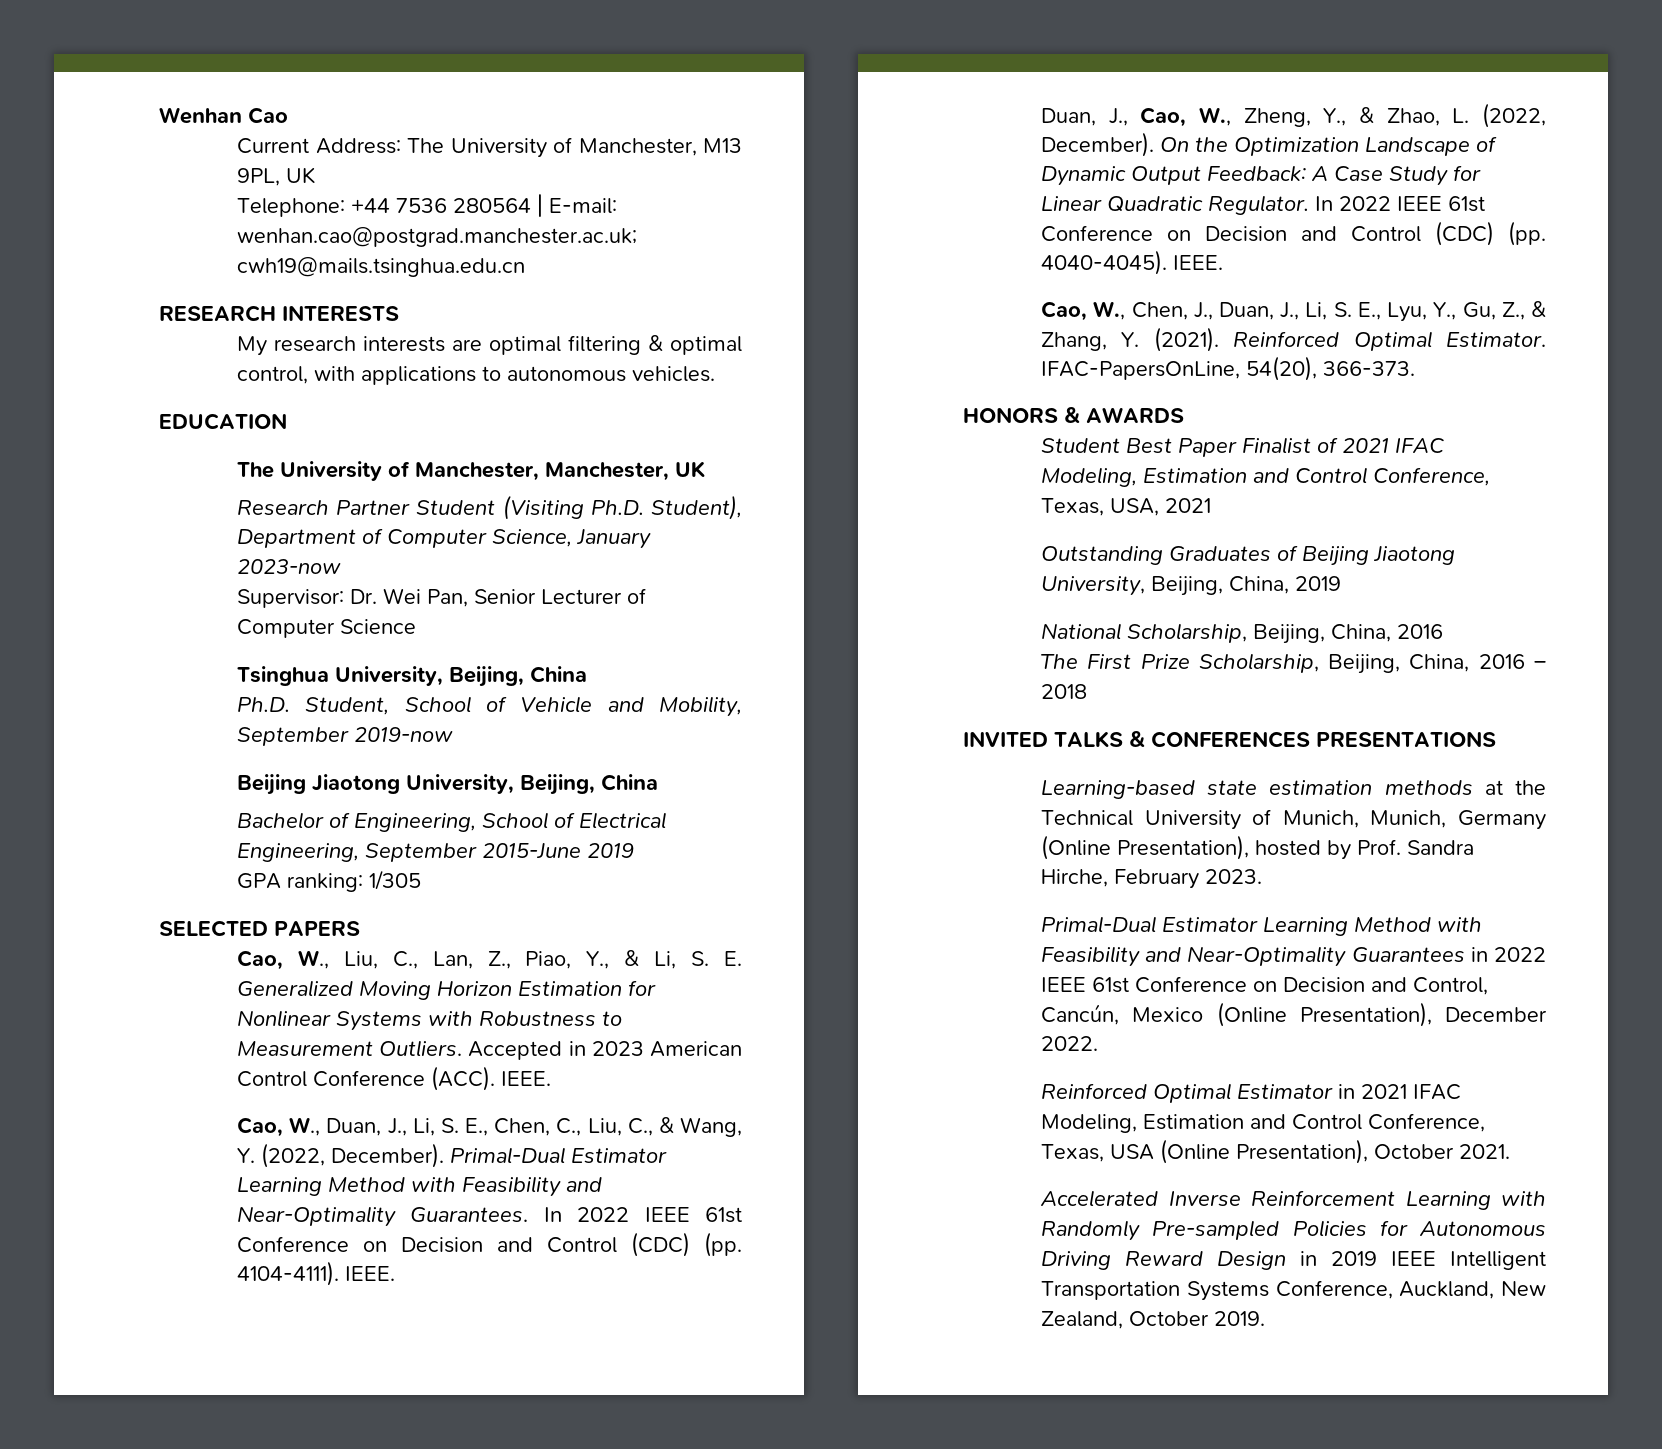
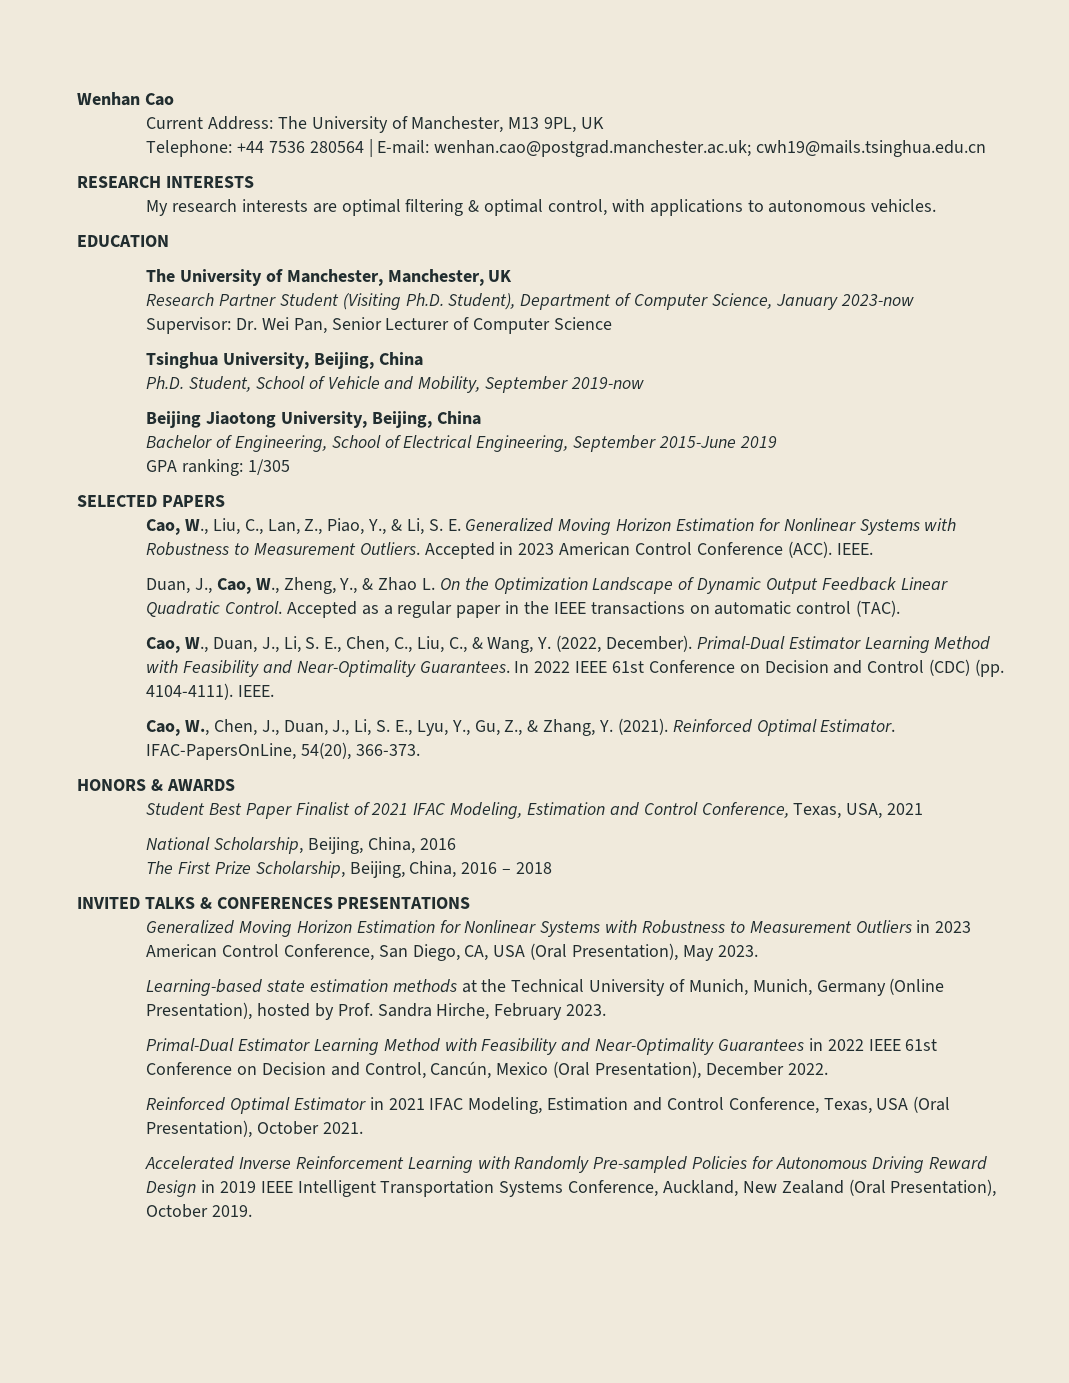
(552, 1078) none -> [146,577,948,594] [146,600,901,618] // Duan, J., Cao, W., Zheng, Y., & Zhao L. On the Optimization Landscape of Dynamic Output Feedback Linear Quadratic Control. Accepted as a regular paper in the IEEE transactions on automatic control (TAC).
[1041,103,1546,128] [1041,132,1498,157] [1041,165,1482,186] [1041,195,1486,215] [1041,221,1546,246] [1041,250,1224,275] // Duan, J., Cao, W., Zheng, Y., & Zhao, L. (2022, December). On the Optimization Landscape of Dynamic Output Feedback: A Case Study for Linear Quadratic Regulator. In 2022 IEEE 61st Conference on Decision and Control (CDC) (pp. 4040-4045). IEEE. -> (274, 691) none
[1041,545,1456,566] [1041,576,1342,596] // Outstanding Graduates of Beijing Jiaotong University, Beijing, China, 2019 -> (924, 809) none
(1496, 739) none -> [146,920,972,937] [146,943,758,961] // Generalized Moving Horizon Estimation for Nonlinear Systems with Robustness to Measurement Outliers in 2023 American Control Conference, San Diego, CA, USA (Oral Presentation), May 2023.
[1216,1002,1287,1027] (Online -> [553,1061,591,1078] (Oral
[1160,1139,1231,1164] (Online -> [913,1096,951,1113] (Oral
[1041,1311,1124,1329] Zealand, -> [781,1179,997,1197] Zealand (Oral Presentation),

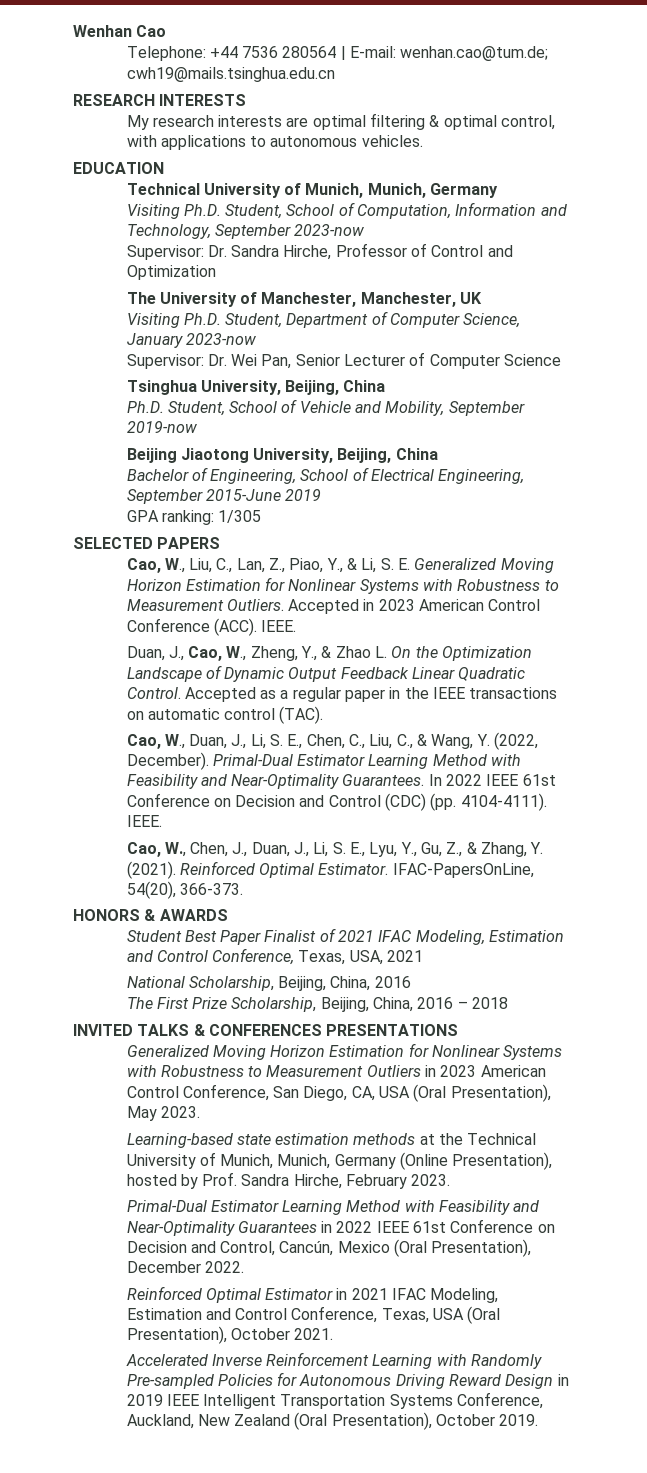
[146,116,604,133] // Current Address: The University of Manchester, M13 9PL, UK -> (167, 31) none
[434,140,752,157] wenhan.cao@postgrad.manchester.ac.uk; -> [400,46,549,61] wenhan.cao@tum.de;
(169, 241) none -> [126,183,499,198] [126,202,567,219] [126,224,365,239] [126,243,513,260] [126,265,216,280] // Technical University of Munich, Munich, Germany // Visiting Ph.D. Student, School of Computation, Information and Technology, September 2023-now // Supervisor: Dr. Sandra Hirche, Professor of Control and Optimization
[146,293,516,310] Research Partner Student (Visiting Ph.D. Student), -> [126,313,283,328] Visiting Ph.D. Student,

